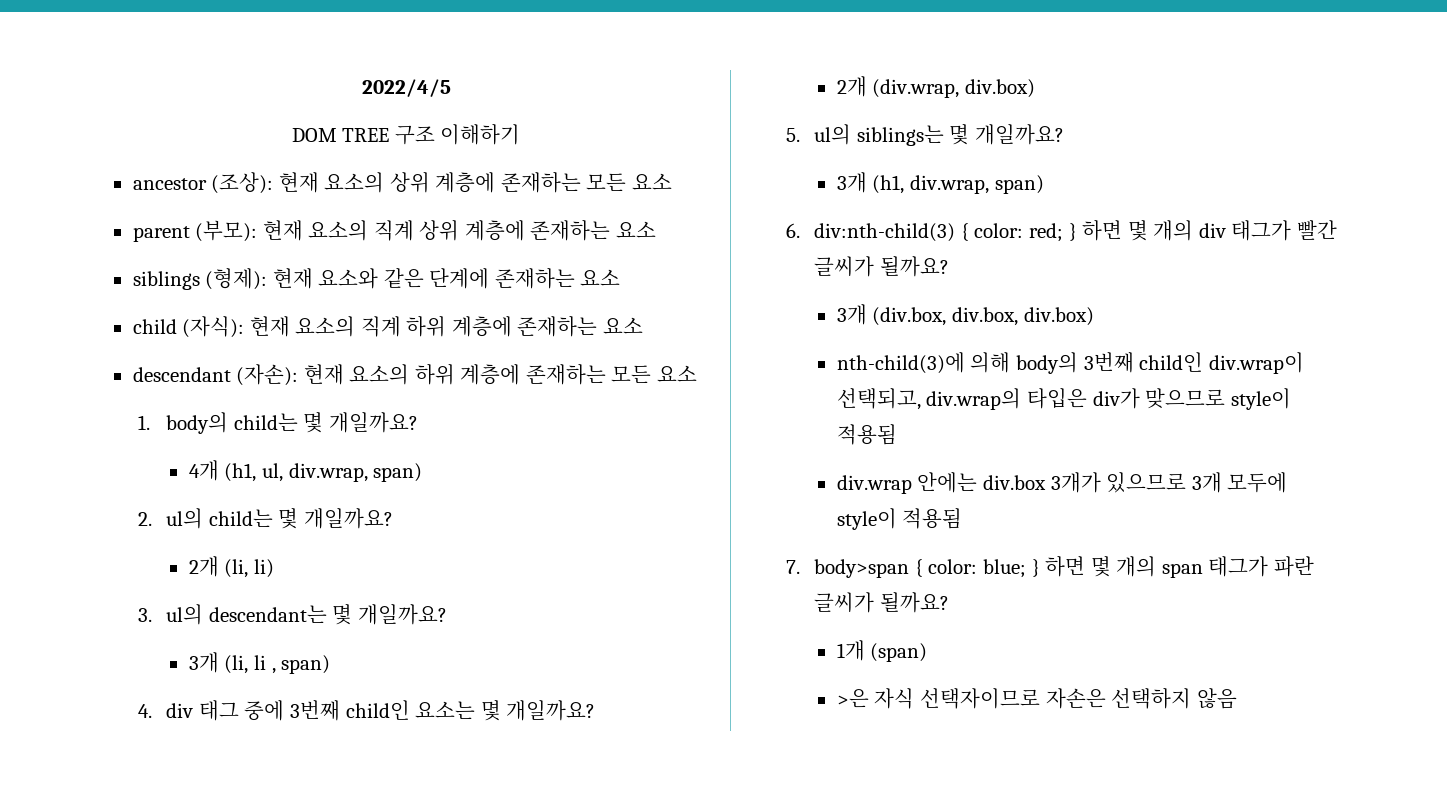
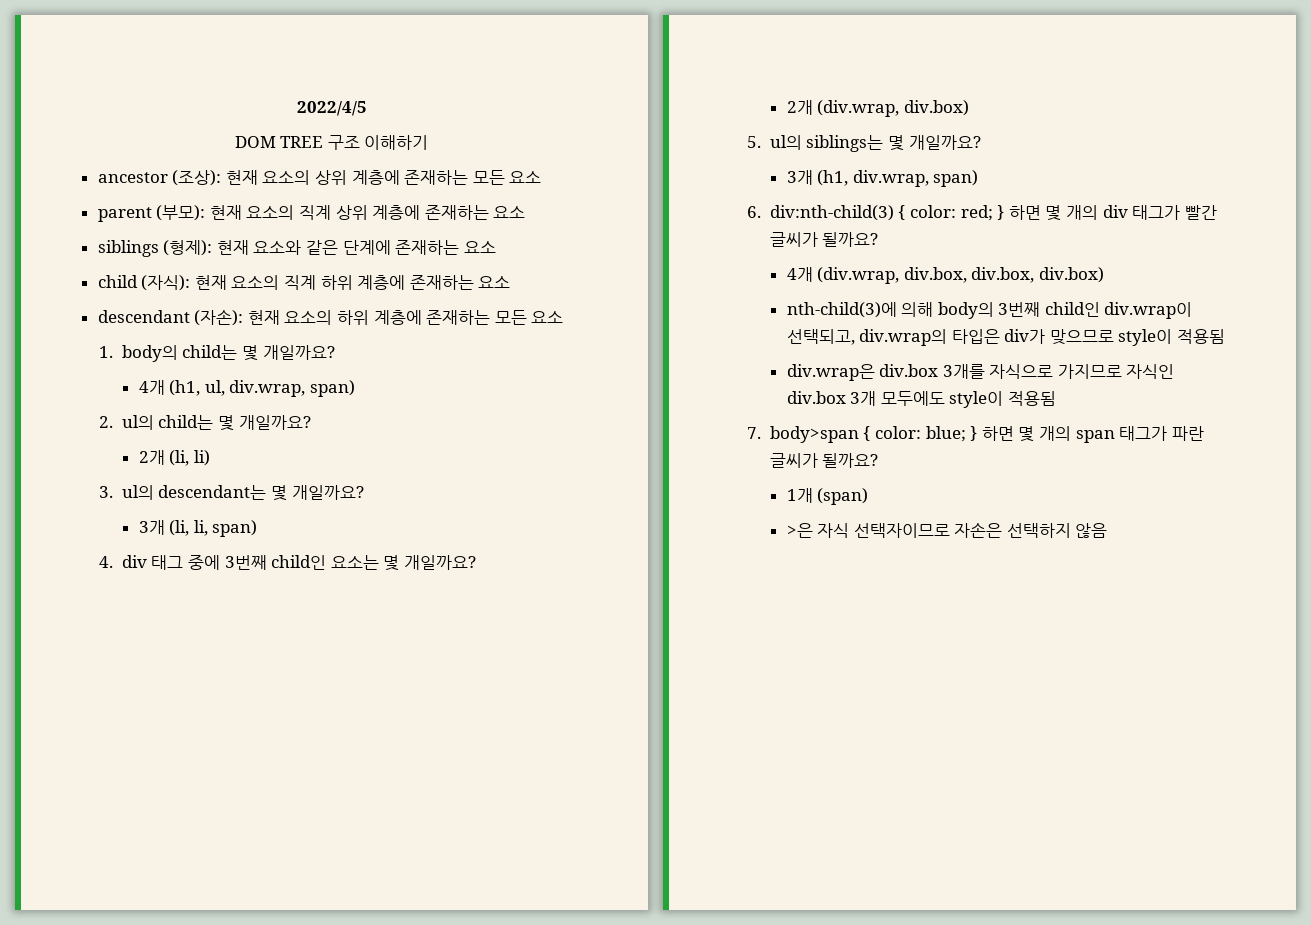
[253,655,276,674] li , -> [193,520,208,536] li,
[836,304,947,326] 3개 (div.box, -> [786,267,967,284] 4개 (div.wrap, div.box,
[836,472,1288,494] div.wrap 안에는 div.box 3개가 있으므로 3개 모두에 -> [786,364,1175,381] [786,391,945,406] div.wrap은 div.box 3개를 자식으로 가지므로 자식인 div.box 3개 모두에도

